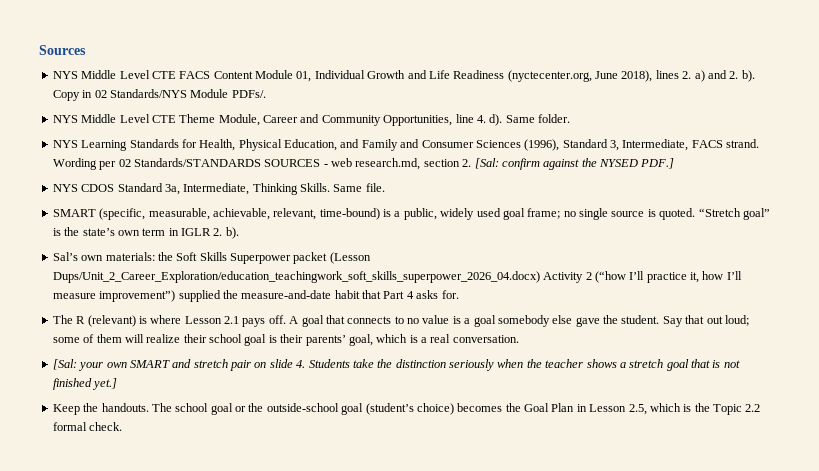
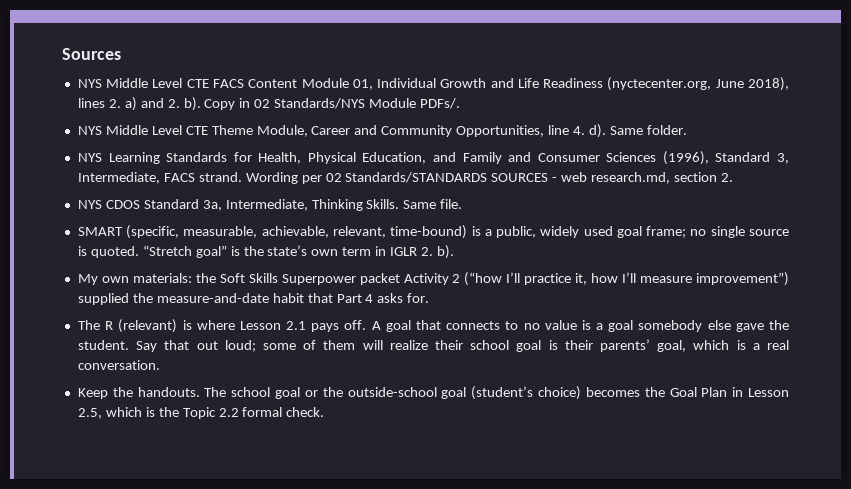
[474,158,675,170] [Sal: confirm against the NYSED PDF.] -> (733, 177) none
[52,252,78,261] Sal’s -> [77,274,98,285] My
[329,252,371,264] [52,271,540,283] (Lesson Dups/Unit_2_Career_Exploration/education_teachingwork_soft_skills_superpower_2026_04.docx) -> (400, 279) none
[52,359,740,371] [52,378,118,390] // [Sal: your own SMART and stretch pair on slide 4. Students take the distinction seriously when the teacher shows a stretch goal that is not finished yet.] -> (160, 365) none

